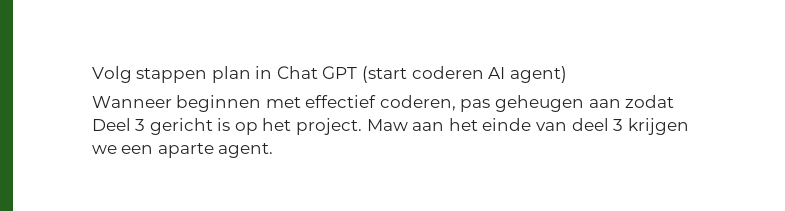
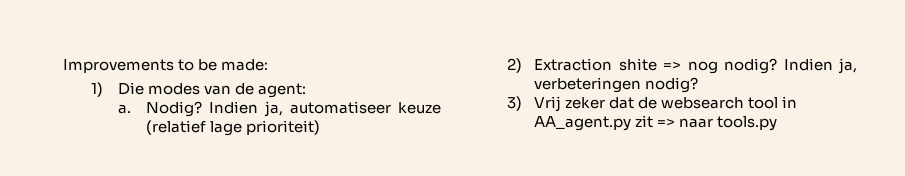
[91,66,567,83] [91,95,675,112] [91,118,689,135] [91,143,274,158] Volg stappen plan in Chat GPT (start coderen AI agent) // Wanneer beginnen met effectief coderen, pas geheugen aan zodat Deel 3 gericht is op het project. Maw aan het einde van deel 3 krijgen we een aparte agent. -> [63,59,269,73] [90,82,307,98] [118,101,442,117] [145,120,320,136] [506,58,857,74] [534,77,699,93] [506,96,798,112] [534,115,778,131] Improvements to be made: // 1) Die modes van de agent: // a. Nodig? Indien ja, automatiseer keuze (relatief lage prioriteit) // 2) Extraction shite => nog nodig? Indien ja, verbeteringen nodig? // 3) Vrij zeker dat de websearch tool in AA_agent.py zit => naar tools.py

